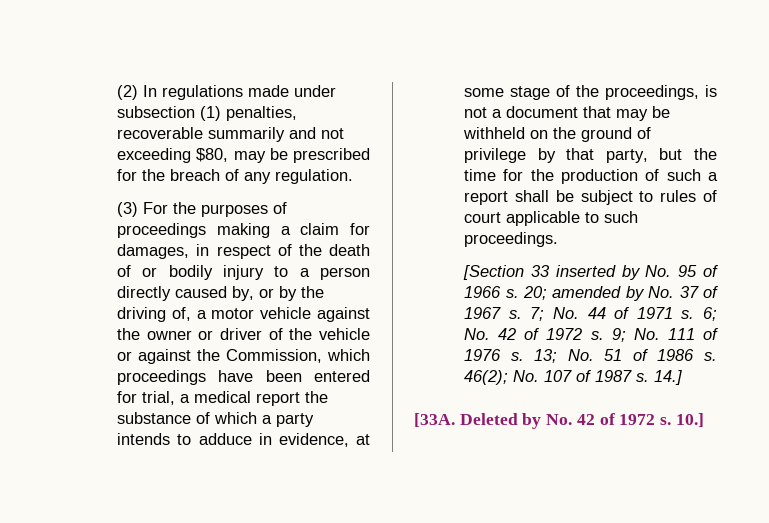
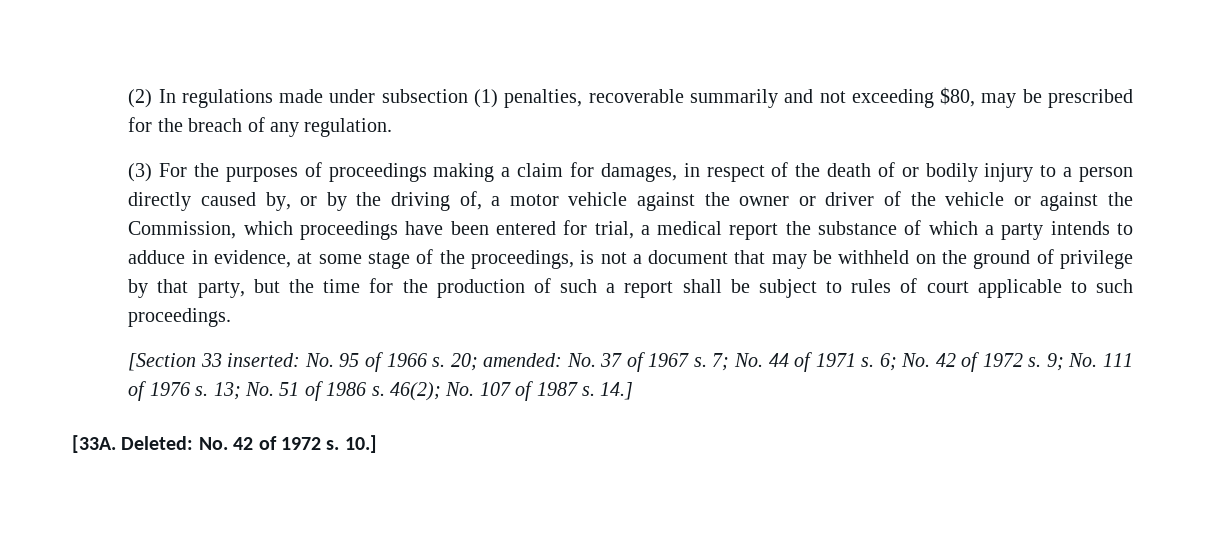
[555,265,641,280] inserted by -> [227,353,301,367] inserted:
[552,286,645,301] amended by -> [483,353,563,367] amended:
[459,413,542,429] Deleted by -> [121,436,194,450] Deleted:

